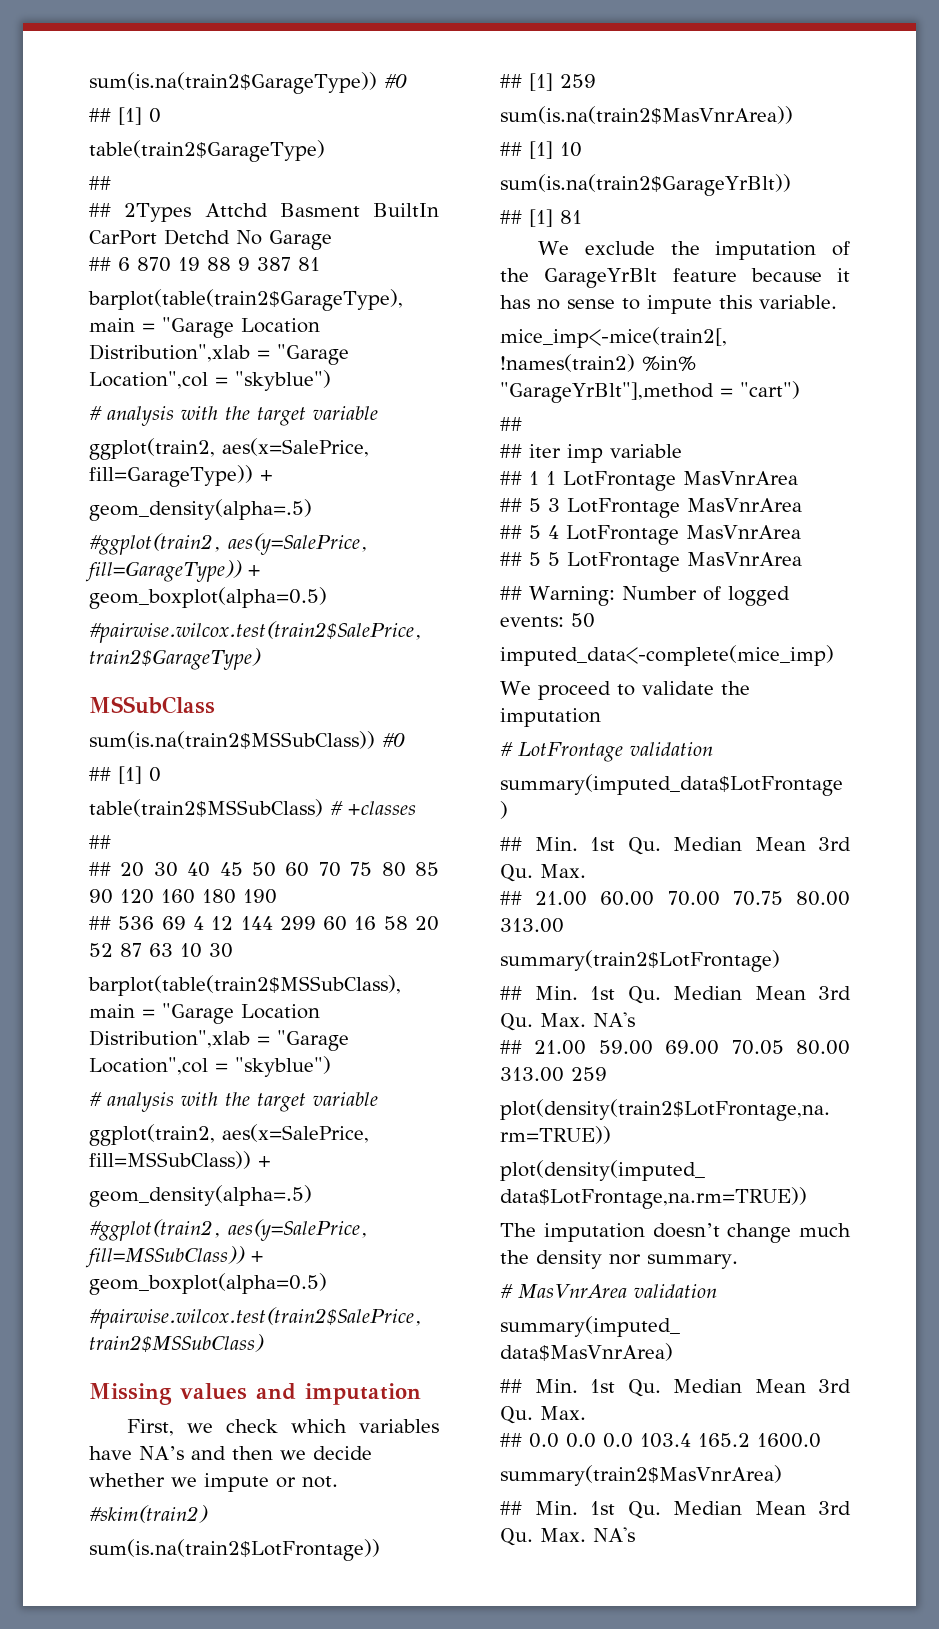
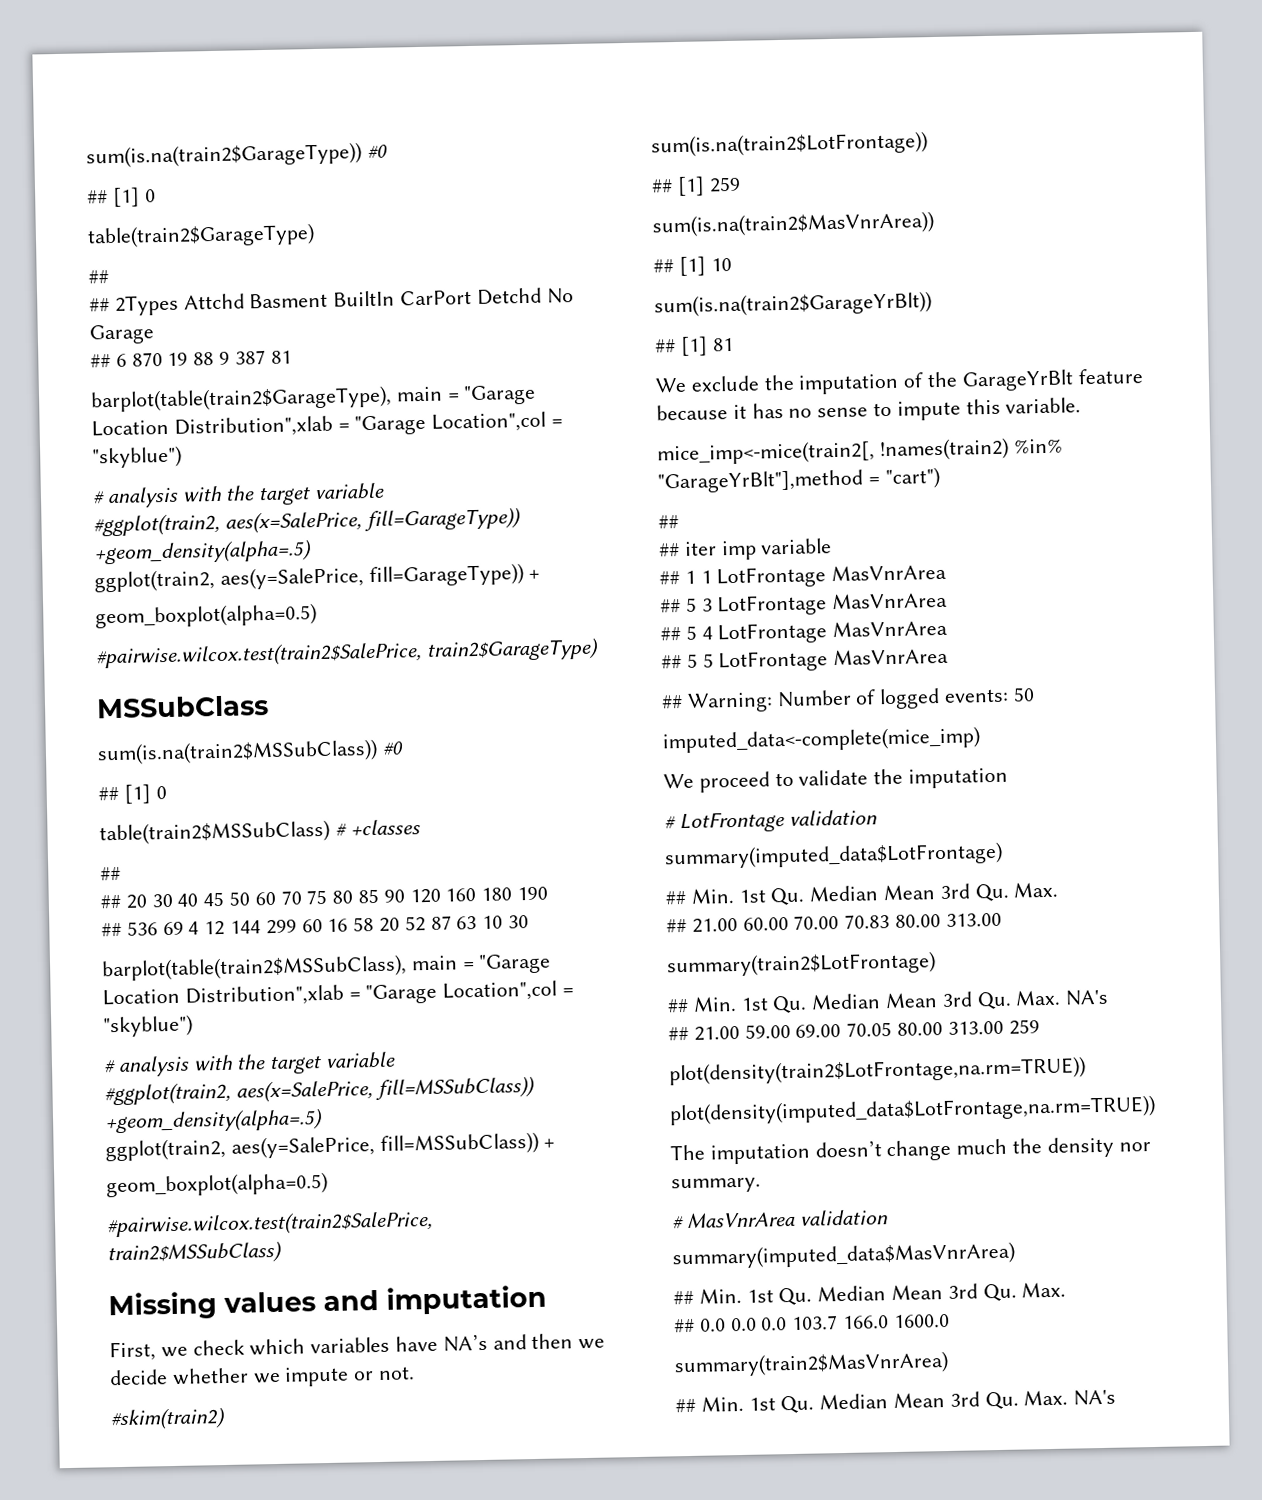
[89,438,369,460] // ggplot(train2, aes(x=SalePrice, -> [93,507,521,537] [93,539,312,565] [94,566,364,593] // #ggplot(train2, aes(x=SalePrice, fill=GarageType)) +geom_density(alpha=.5) // ggplot(train2, aes(y=SalePrice,
[89,499,312,521] [89,533,368,555] [85,560,261,582] geom_density(alpha=.5) // #ggplot(train2, aes(y=SalePrice, fill=GarageType)) + -> (541, 574) none
[89,1124,369,1146] // ggplot(train2, aes(x=SalePrice, -> [104,1075,535,1106] [104,1108,323,1134] [105,1135,375,1162] // #ggplot(train2, aes(x=SalePrice, fill=MSSubClass)) +geom_density(alpha=.5) // ggplot(train2, aes(y=SalePrice,
[89,1185,312,1207] [89,1219,368,1241] [85,1246,264,1268] geom_density(alpha=.5) // #ggplot(train2, aes(y=SalePrice, fill=MSSubClass)) + -> (556, 1143) none
[732,891,783,906] 70.75 -> [844,914,891,929] 70.83
[640,1433,750,1448] 103.4 165.2 -> [791,1315,890,1330] 103.7 166.0

